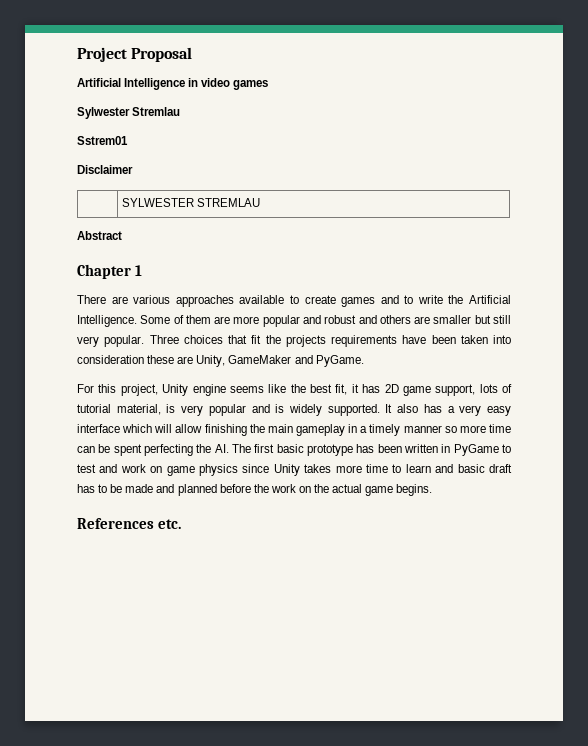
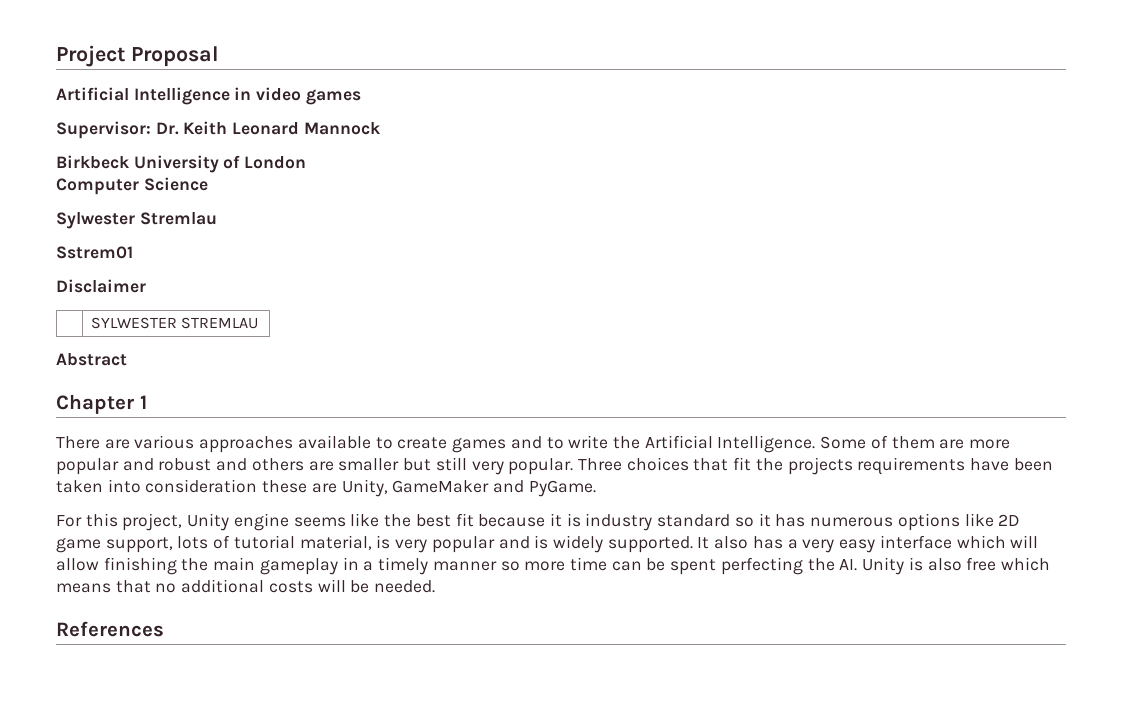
(269, 85) none -> [56,121,381,139] [56,155,307,173] [56,177,208,195] // Supervisor: Dr. Keith Leonard Mannock // Birkbeck University of London // Computer Science
[335,384,381,395] fit, it has -> [455,513,994,531] fit because it is industry standard so it has numerous options like
[232,444,511,456] [77,464,512,476] [77,484,433,496] The first basic prototype has been written in PyGame to test and work on game physics since Unity takes more time to learn and basic draft has to be made and planned before the work on the actual game begins. -> [862,557,1050,575] [56,579,436,593] Unity is also free which means that no additional costs will be needed.
[157,519,181,529] etc. -> (164, 629) none

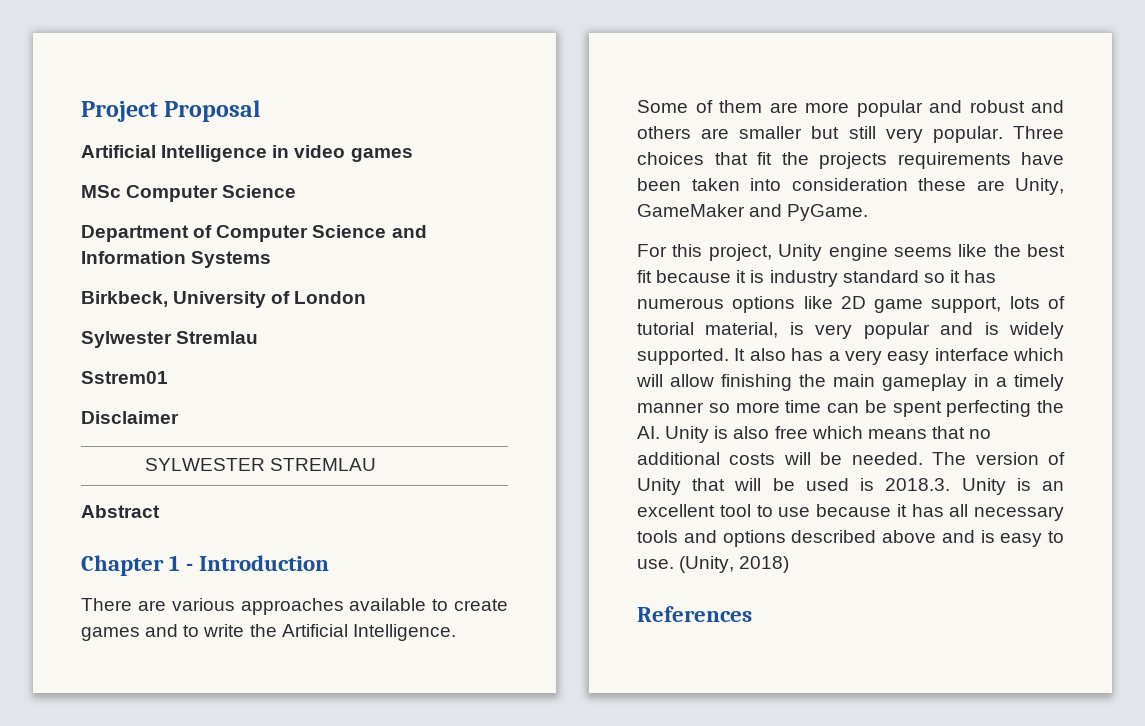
[56,121,381,139] [56,155,130,169] Supervisor: Dr. Keith Leonard Mannock // Birkbeck -> [81,185,297,202] [81,225,427,242] [81,251,272,268] [81,291,168,307] MSc Computer Science // Department of Computer Science and Information Systems // Birkbeck,
[56,177,208,195] // Computer Science -> (367, 297) none
(147, 402) none -> [186,555,330,571] - Introduction
(436, 586) none -> [932,452,1065,465] [637,478,1064,495] [637,504,1064,521] [637,530,1064,547] [637,556,790,573] The version of Unity that will be used is 2018.3. Unity is an excellent tool to use because it has all necessary tools and options described above and is easy to use. (Unity, 2018)

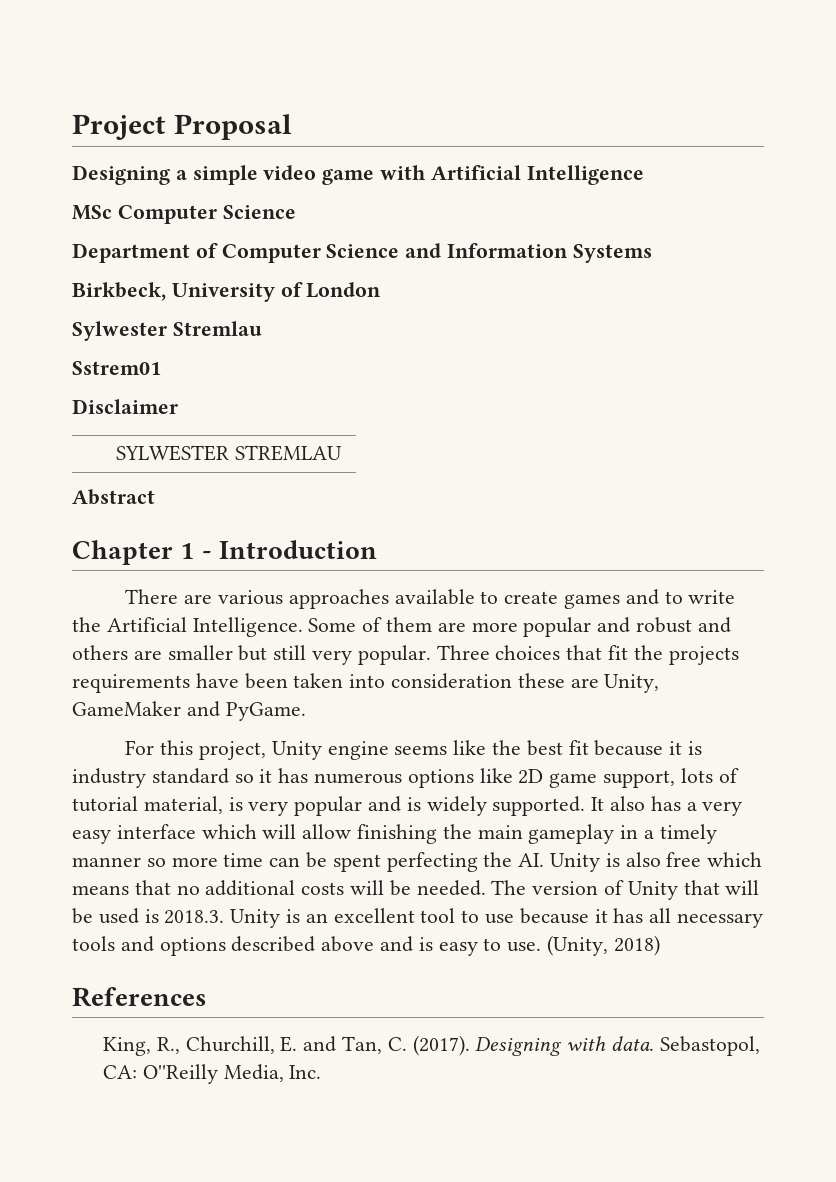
(261, 111) none -> [72,165,427,185] Designing a simple video game with
[272,145,413,162] in video games -> (644, 175) none
(752, 614) none -> [102,1035,760,1056] [102,1064,322,1084] // King, R., Churchill, E. and Tan, C. (2017). Designing with data. Sebastopol, CA: O''Reilly Media, Inc.

